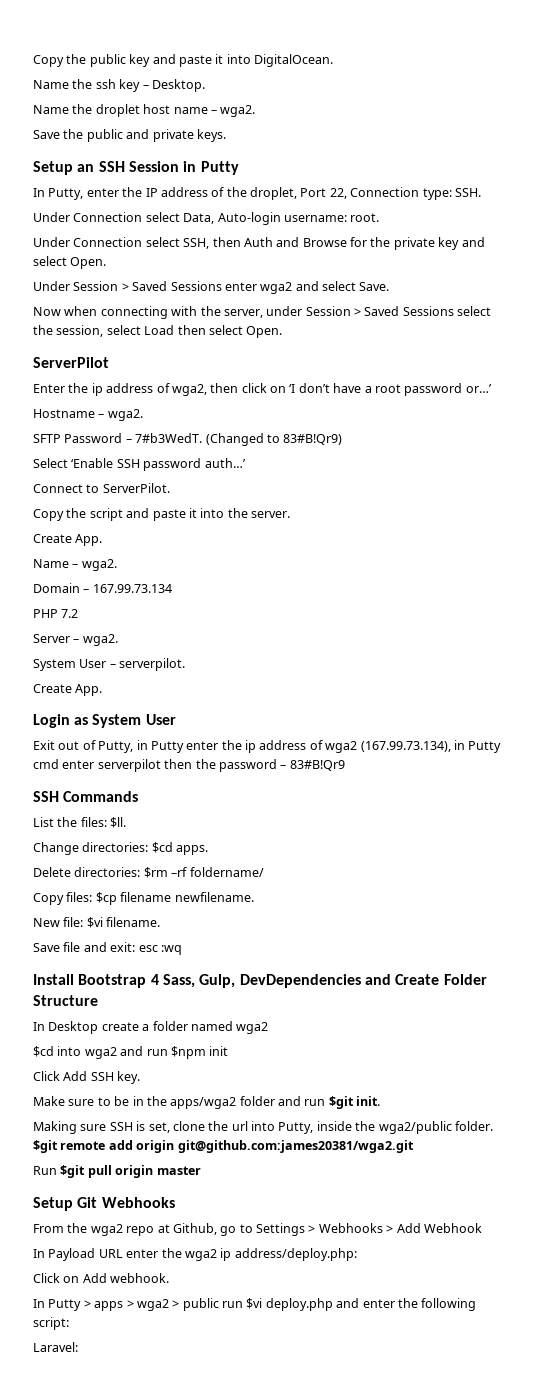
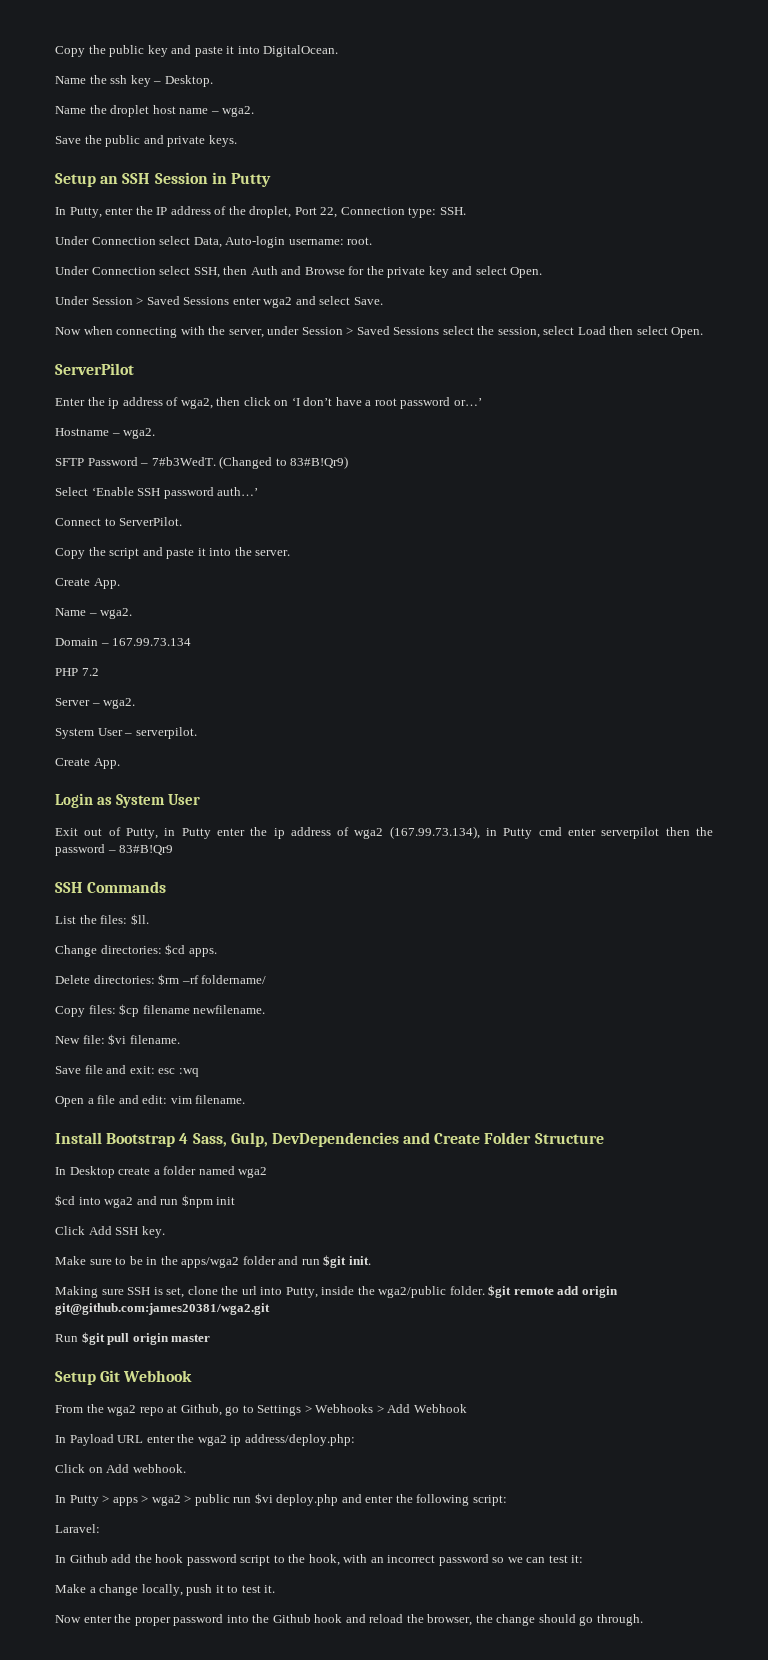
(182, 950) none -> [55,1095,246,1107] // Open a file and edit: vim filename.
[101,1197,175,1208] Webhooks -> [123,1370,193,1382] Webhook
(78, 1347) none -> [55,1554,584,1566] [55,1584,276,1596] [55,1614,643,1626] // In Github add the hook password script to the hook, with an incorrect password so we can test it: // Make a change locally, push it to test it. // Now enter the proper password into the Github hook and reload the browser, the change should go through.

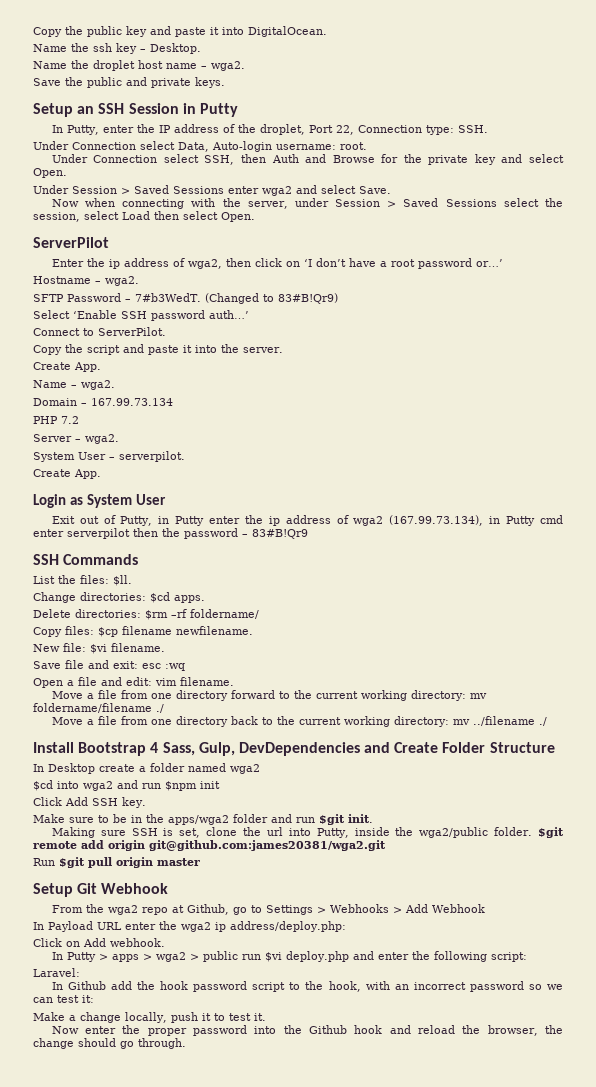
(246, 1099) none -> [51,690,487,701] [33,703,164,713] [51,716,547,727] // Move a file from one directory forward to the current working directory: mv foldername/filename ./ // Move a file from one directory back to the current working directory: mv ../filename ./

